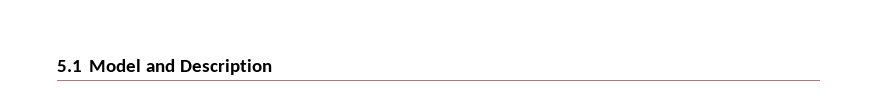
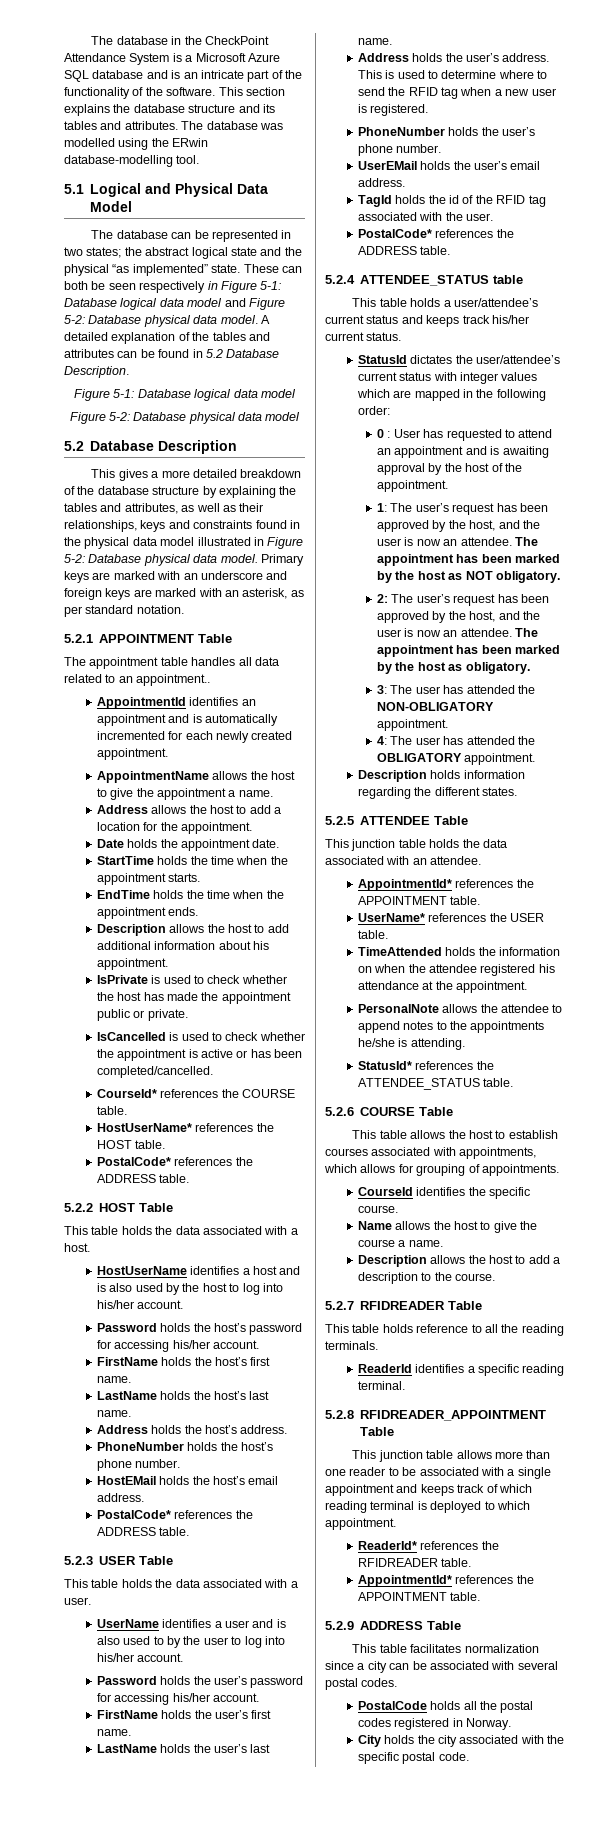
[57,59,273,75] 5.1 Model and Description -> [91,36,269,45] [64,53,280,65] [64,70,302,82] [64,87,285,99] [64,104,275,116] [64,121,283,130] [64,138,209,150] [64,155,200,167] [64,183,269,197] [90,201,133,212] [91,230,292,242] [64,247,302,259] [64,264,302,276] [64,281,282,293] [64,298,285,310] [64,315,270,327] [64,332,270,344] [64,349,280,358] [64,366,129,378] [74,389,296,401] [69,412,301,424] [64,440,238,454] [91,469,302,481] [64,486,297,498] [64,503,264,514] [64,520,300,532] [64,537,304,549] [64,554,304,566] [64,571,288,583] [64,588,304,600] [64,605,184,617] [64,634,233,643] [64,657,279,669] [64,674,211,686] [96,697,256,709] [96,714,278,726] [96,731,293,743] [96,748,168,760] [96,771,295,783] [96,788,273,800] [96,805,282,814] [96,822,252,834] [96,839,280,851] [96,856,288,865] [96,873,201,885] [96,890,284,899] [96,907,199,919] [96,924,289,936] [96,941,269,950] [96,958,168,970] [96,975,287,984] [96,992,291,1004] [96,1009,188,1021] [96,1032,305,1041] [96,1049,303,1061] [96,1066,213,1078] [96,1089,295,1098] [96,1106,127,1115] [96,1123,274,1132] [96,1140,166,1149] [96,1157,253,1166] [96,1174,190,1183] [64,1203,174,1212] [64,1226,298,1235] [64,1243,90,1252] [96,1266,301,1275] [96,1283,283,1295] [96,1300,184,1309] [96,1323,303,1335] [96,1340,259,1352] [96,1357,271,1366] [96,1376,131,1383] [96,1391,270,1400] [96,1410,131,1417] [96,1425,288,1434] [96,1442,273,1451] [96,1459,181,1471] [96,1476,279,1485] [96,1493,144,1502] [96,1510,253,1519] [96,1527,190,1536] [64,1556,174,1565] [64,1579,298,1588] [64,1597,91,1605] [96,1619,286,1628] [96,1636,285,1648] [96,1653,184,1662] [96,1676,304,1688] [96,1693,259,1705] [96,1710,272,1719] [96,1729,131,1736] [96,1744,271,1753] [357,38,392,45] [357,53,550,62] [357,70,548,79] [357,87,556,99] [357,104,429,116] [357,127,535,136] [357,144,442,156] [357,161,541,170] [357,178,405,187] [357,195,546,207] [357,212,493,221] [357,229,514,238] [357,246,451,255] [325,275,524,286] [352,298,538,307] [325,315,529,327] [325,332,402,341] [357,355,560,364] [357,372,538,384] [356,389,546,401] [357,406,390,415] [376,429,553,441] [376,446,549,458] [376,463,522,475] [376,480,448,492] [376,503,548,515] [376,520,540,532] [376,537,538,546] [376,554,561,566] [376,571,560,583] [376,594,549,606] [376,611,540,623] [376,628,538,637] [376,645,561,657] [376,662,530,674] [376,685,535,694] [376,702,494,711] [376,719,448,731] [376,736,535,745] [376,753,536,765] [357,770,525,782] [357,787,517,799] [325,816,469,825] [325,839,507,851] [325,856,482,865] [357,879,534,891] [357,896,481,905] [357,913,544,922] [357,930,388,939] [357,947,560,956] [357,964,555,976] [357,981,527,993] [357,1004,563,1013] [357,1021,545,1033] [357,1038,465,1050] [357,1061,494,1070] [357,1078,514,1090] [325,1107,454,1116] [352,1130,558,1139] [325,1147,537,1159] [324,1164,559,1176] [357,1187,530,1199] [357,1205,398,1213] [357,1221,538,1233] [357,1239,443,1247] [357,1255,561,1267] [357,1272,495,1284] [325,1301,483,1310] [325,1324,564,1336] [325,1341,378,1350] [357,1364,565,1376] [357,1381,405,1390] [325,1410,547,1421] [360,1427,395,1436] [352,1450,551,1462] [325,1467,551,1479] [325,1484,532,1496] [325,1501,530,1513] [325,1518,396,1530] [357,1541,499,1550] [357,1558,472,1567] [357,1575,534,1587] [357,1592,481,1601] [325,1621,462,1630] [352,1644,539,1653] [325,1661,558,1673] [325,1678,398,1690] [357,1701,534,1713] [357,1718,511,1730] [357,1735,565,1747] [357,1752,469,1764] The database in the CheckPoint Attendance System is a Microsoft Azure SQL database and is an intricate part of the functionality of the software. This section explains the database structure and its tables and attributes. The database was modelled using the ERwin database-modelling tool. // 5.1 Logical and Physical Data Model // The database can be represented in two states; the abstract logical state and the physical “as implemented” state. These can both be seen respectively in Figure 5-1: Database logical data model and Figure 5-2: Database physical data model. A detailed explanation of the tables and attributes can be found in 5.2 Database Description. // Figure 5-1: Database logical data model // Figure 5-2: Database physical data model // 5.2 Database Description // This gives a more detailed breakdown of the database structure by explaining the tables and attributes, as well as their relationships, keys and constraints found in the physical data model illustrated in Figure 5-2: Database physical data model. Primary keys are marked with an underscore and foreign keys are marked with an asterisk, as per standard notation. // 5.2.1 APPOINTMENT Table // The appointment table handles all data related to an appointment.. // AppointmentId identifies an appointment and is automatically incremented for each newly created appointment. // AppointmentName allows the host to give the appointment a name. // Address allows the host to add a location for the appointment. // Date holds the appointment date. // StartTime holds the time when the appointment starts. // EndTime holds the time when the appointment ends. // Description allows the host to add additional information about his appointment. // IsPrivate is used to check whether the host has made the appointment public or private. // IsCancelled is used to check whether the appointment is active or has been completed/cancelled. // CourseId* references the COURSE table. // HostUserName* references the HOST table. // PostalCode* references the ADDRESS table. // 5.2.2 HOST Table // This table holds the data associated with a host. // HostUserName identifies a host and is also used by the host to log into his/her account. // Password holds the host’s password for accessing his/her account. // FirstName holds the host’s first name. // LastName holds the host’s last name. // Address holds the host’s address. // PhoneNumber holds the host’s phone number. // HostEMail holds the host’s email address. // PostalCode* references the ADDRESS table. // 5.2.3 USER Table // This table holds the data associated with a user. // UserName identifies a user and is also used to by the user to log into his/her account. // Password holds the user’s password for accessing his/her account. // FirstName holds the user’s first name. // LastName holds the user’s last name. // Address holds the user’s address. This is used to determine where to send the RFID tag when a new user is registered. // PhoneNumber holds the user’s phone number. // UserEMail holds the user’s email address. // TagId holds the id of the RFID tag associated with the user. // PostalCode* references the ADDRESS table. // 5.2.4 ATTENDEE_STATUS table // This table holds a user/attendee’s current status and keeps track his/her current status. // StatusId dictates the user/attendee’s current status with integer values which are mapped in the following order: // 0 : User has requested to attend an appointment and is awaiting approval by the host of the appointment. // 1: The user’s request has been approved by the host, and the user is now an attendee. The appointment has been marked by the host as NOT obligatory. // 2: The user’s request has been approved by the host, and the user is now an attendee. The appointment has been marked by the host as obligatory. // 3: The user has attended the NON-OBLIGATORY appointment. // 4: The user has attended the OBLIGATORY appointment. // Description holds information regarding the different states. // 5.2.5 ATTENDEE Table // This junction table holds the data associated with an attendee. // AppointmentId* references the APPOINTMENT table. // UserName* references the USER table. // TimeAttended holds the information on when the attendee registered his attendance at the appointment. // PersonalNote allows the attendee to append notes to the appointments he/she is attending. // StatusId* references the ATTENDEE_STATUS table. // 5.2.6 COURSE Table // This table allows the host to establish courses associated with appointments, which allows for grouping of appointments. // CourseId identifies the specific course. // Name allows the host to give the course a name. // Description allows the host to add a description to the course. // 5.2.7 RFIDREADER Table // This table holds reference to all the reading terminals. // ReaderId identifies a specific reading terminal. // 5.2.8 RFIDREADER_APPOINTMENT Table // This junction table allows more than one reader to be associated with a single appointment and keeps track of which reading terminal is deployed to which appointment. // ReaderId* references the RFIDREADER table. // AppointmentId* references the APPOINTMENT table. // 5.2.9 ADDRESS Table // This table facilitates normalization since a city can be associated with several postal codes. // PostalCode holds all the postal codes registered in Norway. // City holds the city associated with the specific postal code.

